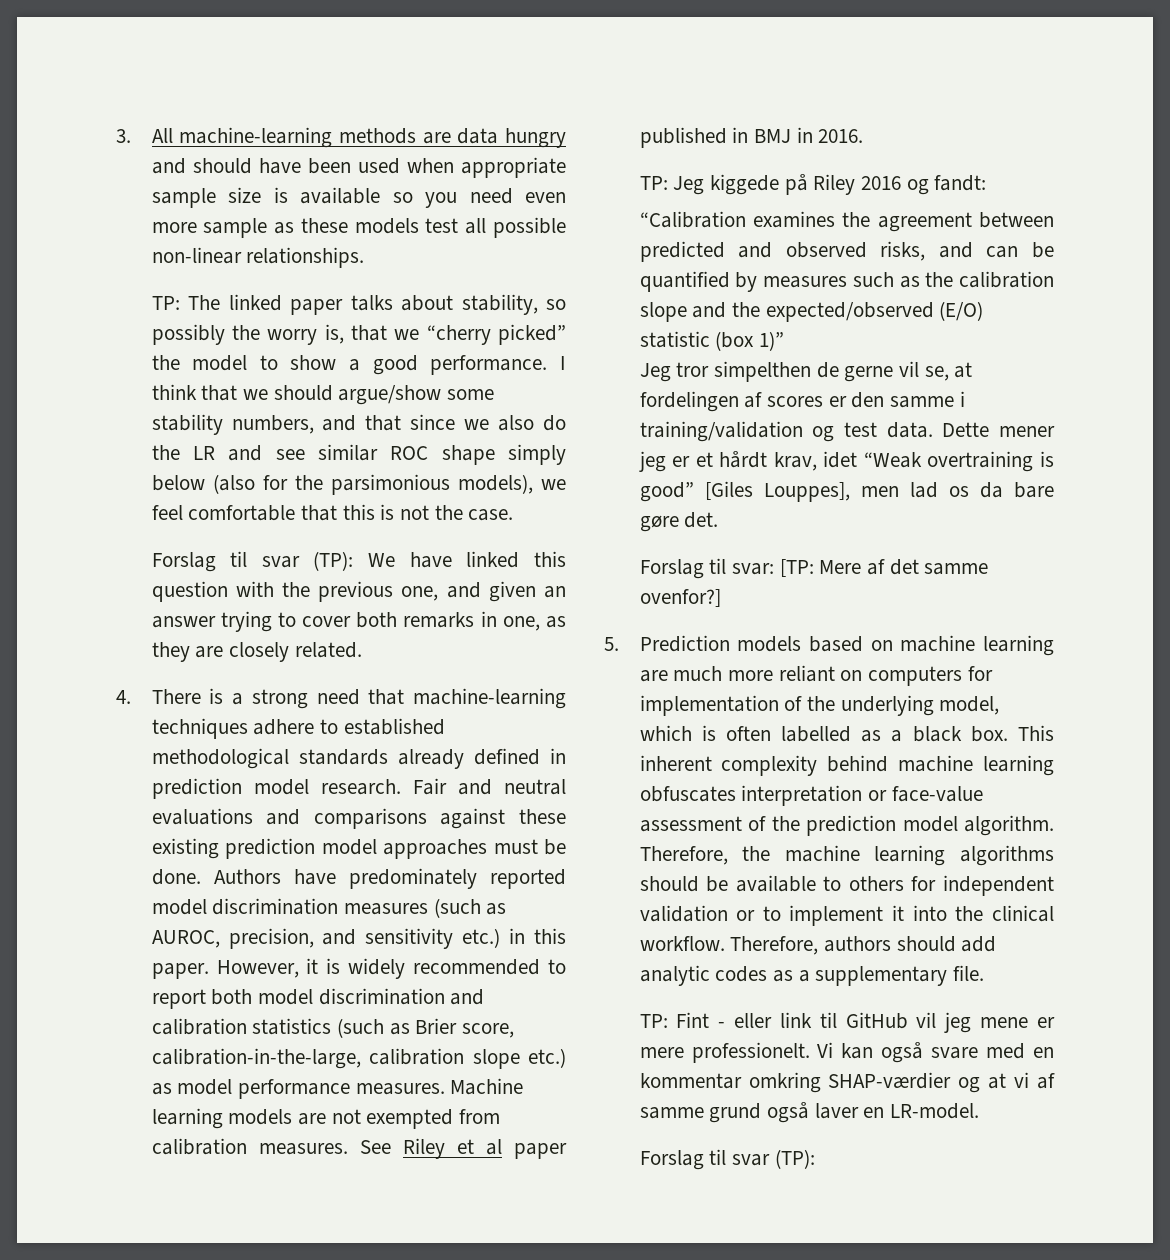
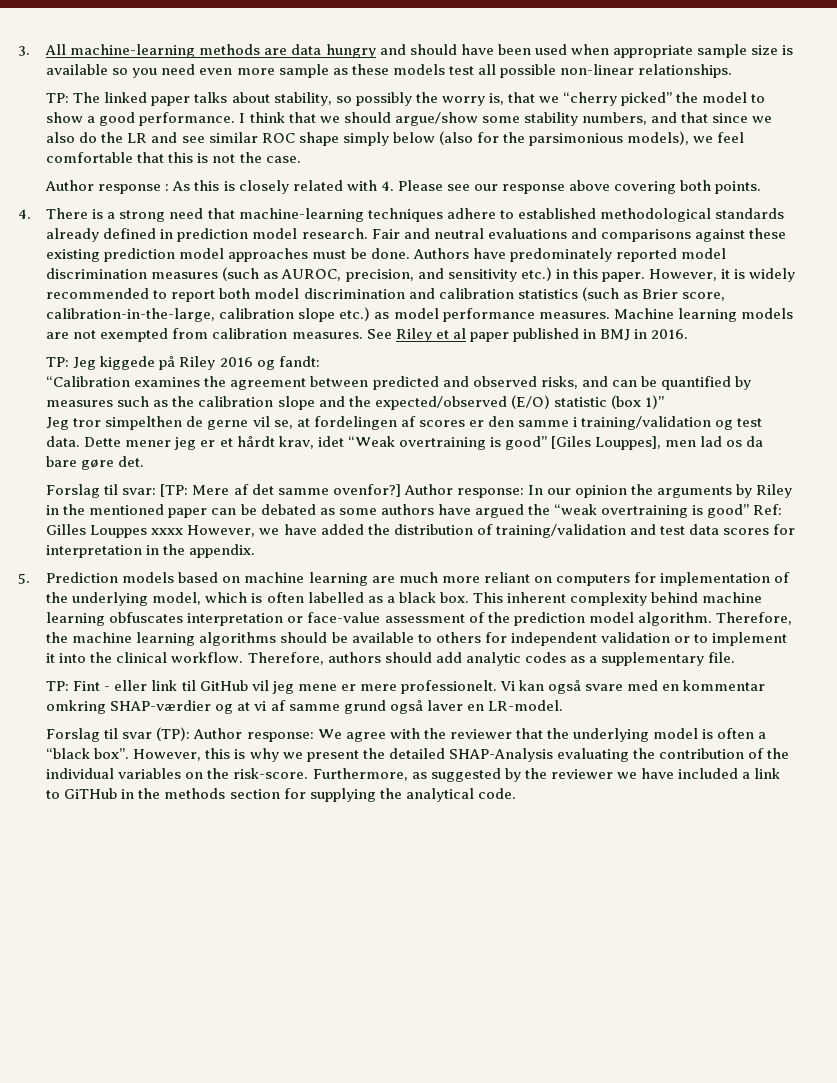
[151,551,566,572] [151,581,566,602] [151,611,566,632] [151,642,362,662] Forslag til svar (TP): We have linked this question with the previous one, and given an answer trying to cover both remarks in one, as they are closely related. -> [45,180,762,194] Author response : As this is closely related with 4. Please see our response above covering both points.
(721, 598) none -> [403,484,793,498] [46,504,783,518] [46,524,796,538] [46,544,256,558] Author response: In our opinion the arguments by Riley in the mentioned paper can be debated as some authors have argued the “weak overtraining is good” Ref: Gilles Louppes xxxx However, we have added the distribution of training/validation and test data scores for interpretation in the appendix.
(815, 1159) none -> [193,728,767,742] [46,748,790,762] [46,768,781,782] [46,788,516,802] Author response: We agree with the reviewer that the underlying model is often a “black box”. However, this is why we present the detailed SHAP-Analysis evaluating the contribution of the individual variables on the risk-score. Furthermore, as suggested by the reviewer we have included a link to GiTHub in the methods section for supplying the analytical code.

